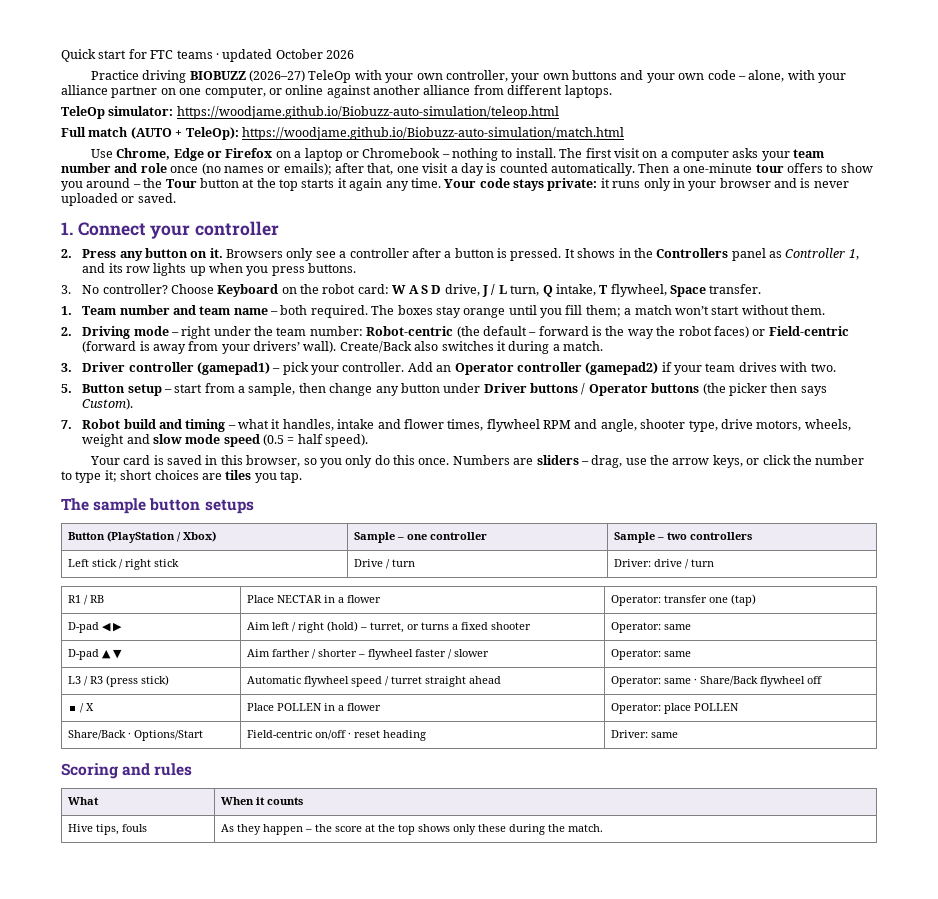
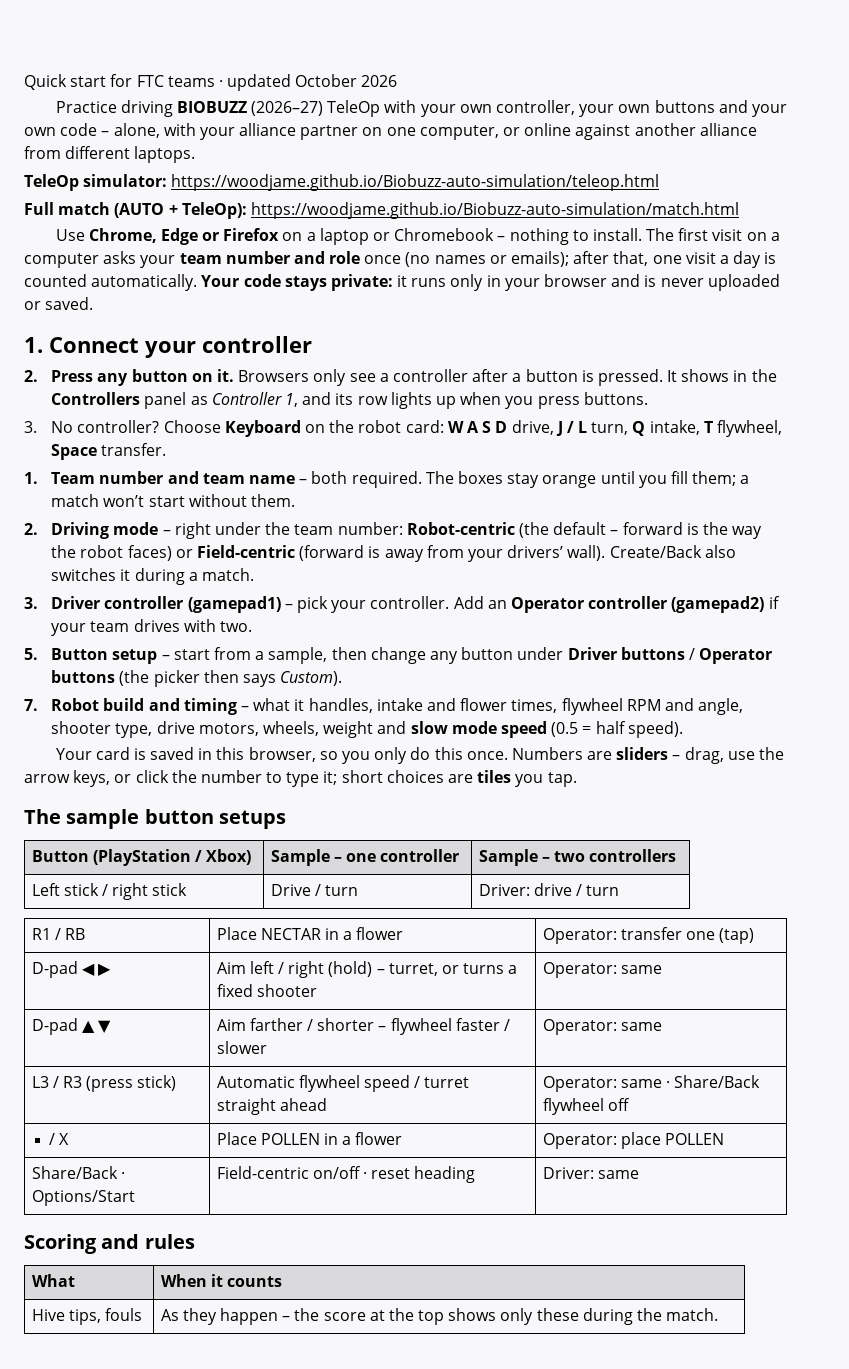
[638,163,873,173] [61,178,441,191] Then a one-minute tour offers to show you around – the Tour button at the top starts it again any time. -> (198, 282) none

